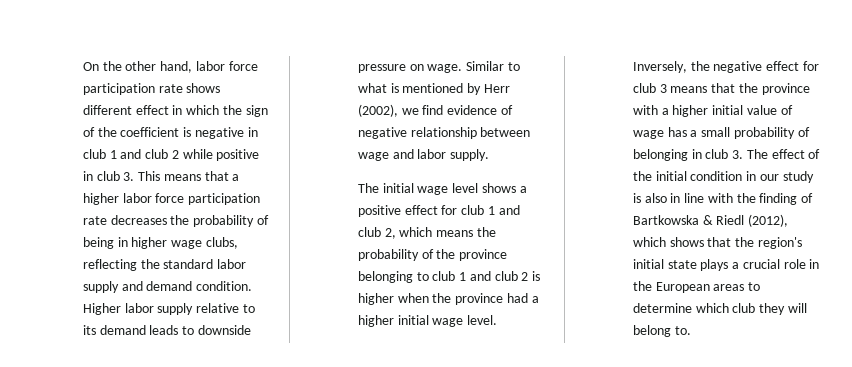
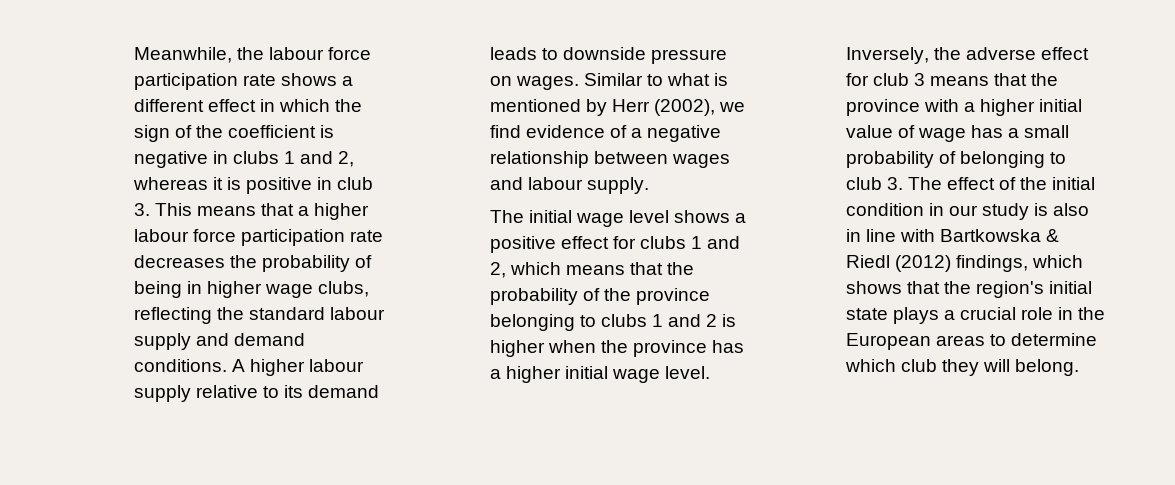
[82,61,225,73] On the other hand, labor -> [133,47,324,63] Meanwhile, the labour
(221, 88) none -> [342,76,354,86] a
[82,149,213,159] club 1 and club 2 while -> [232,151,355,167] [132,177,241,190] clubs 1 and 2, whereas it is
[122,193,152,203] labor -> [133,229,189,242] labour
[217,259,247,269] labor -> [330,307,386,320] labour
[196,281,253,291] [82,303,154,315] condition. Higher labor -> [133,359,365,376] conditions. A higher labour
[427,64,463,73] wage. -> [515,76,579,90] wages.
(513, 110) none -> [631,128,643,138] a
[357,149,447,161] wage and labor -> [671,154,730,168] [489,177,583,190] wages and labour
[461,205,520,215] [357,227,381,237] club 1 and club -> [640,236,741,249] clubs 1 and
(474, 233) none -> [630,262,664,275] that
[432,271,518,281] club 1 and club -> [600,314,702,327] clubs 1 and
[506,293,528,303] had -> [712,340,745,353] has
[713,61,763,73] negative -> [965,47,1036,60] adverse
[691,149,702,159] in -> [1050,152,1067,164] to
[736,193,814,205] the finding of -> (935, 235) none
[748,214,789,227] (2012), -> [894,255,1028,272] (2012) findings,
[632,325,691,337] belong to. -> [1015,359,1080,376] belong.

